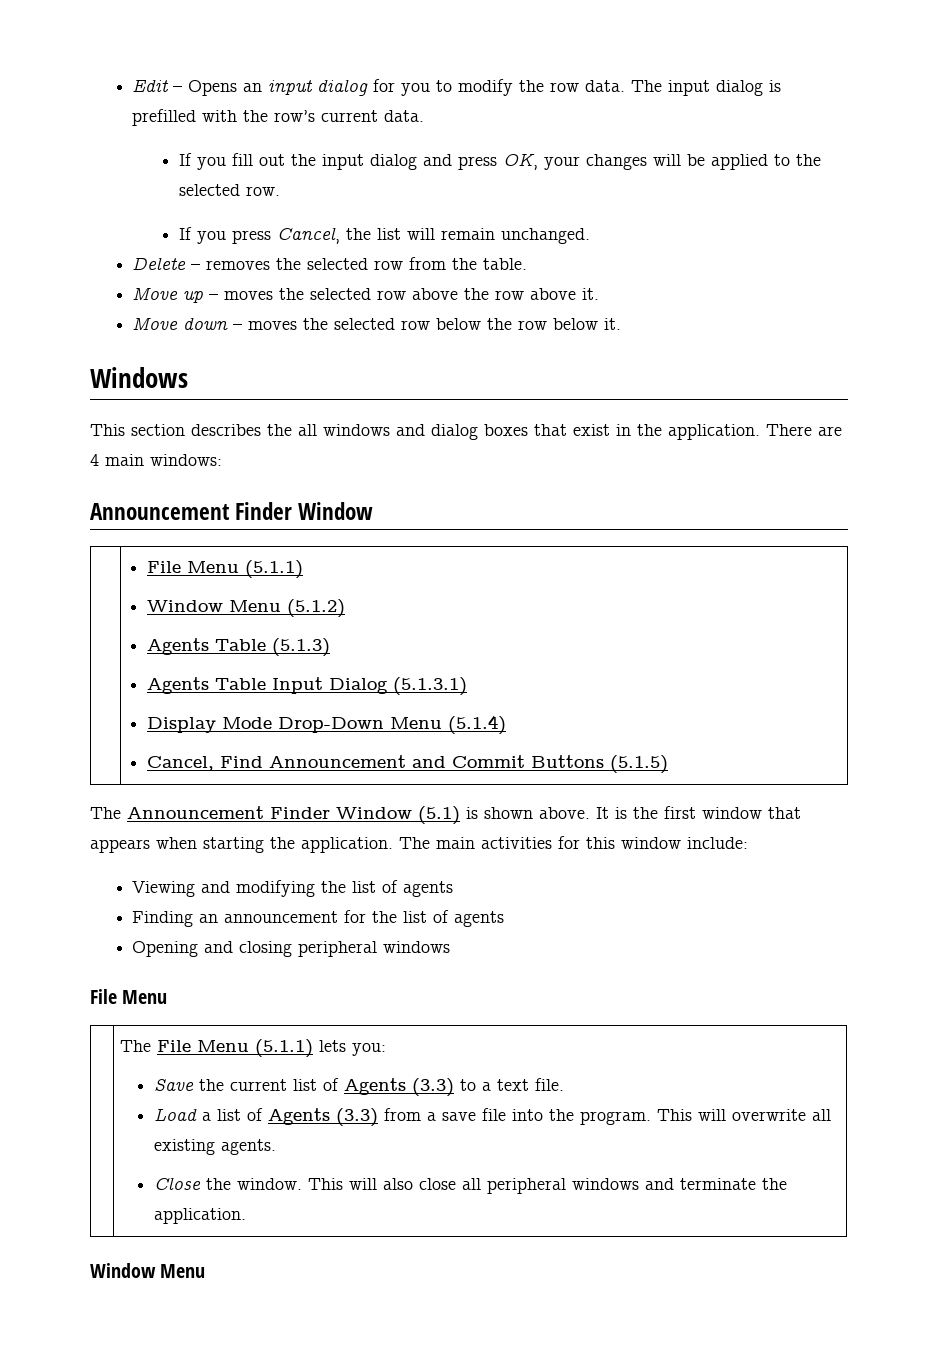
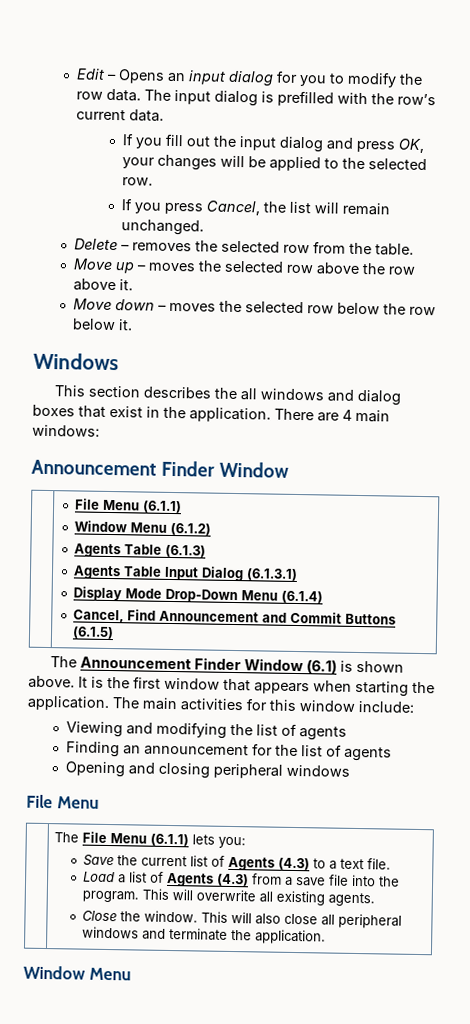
[244,560,303,579] [146,599,345,618] [146,638,330,657] (5.1.1) // Window Menu (5.1.2) // Agents Table (5.1.3) -> [141,500,182,514] [73,520,211,536] [73,543,206,558] (6.1.1) // Window Menu (6.1.2) // Agents Table (6.1.3)
[392,677,467,696] (5.1.3.1) -> [245,568,298,582] (6.1.3.1)
[447,715,506,735] (5.1.4) -> [280,590,323,604] (6.1.4)
[609,755,668,774] (5.1.5) -> [71,626,114,640] (6.1.5)
[418,806,460,825] (5.1) -> [305,659,337,674] (6.1)
[255,1039,314,1058] (5.1.1) -> [150,833,190,847] (6.1.1)
[411,1078,454,1097] (3.3) -> [277,857,310,871] (4.3)
[335,1108,378,1127] (3.3) -> [215,873,249,887] (4.3)

